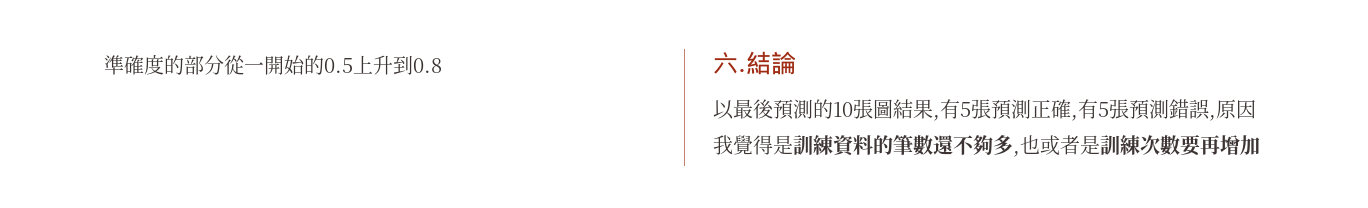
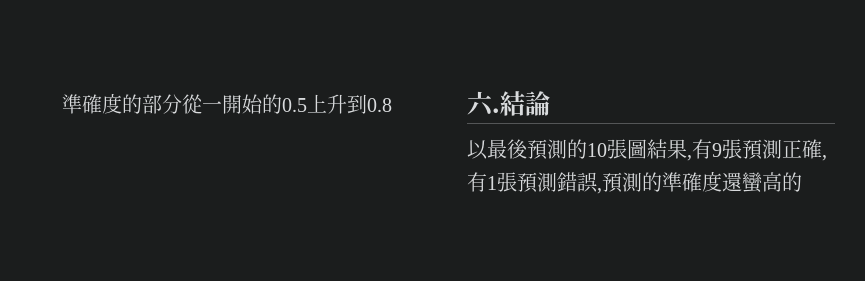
[960,102,971,117] 5 -> [712,143,722,157] 9
[1098,102,1109,117] 5 -> [487,176,497,190] 1
[1216,99,1256,119] [713,135,1260,157] 原因我覺得是訓練資料的筆數還不夠多,也或者是訓練次數要再增加 -> [602,171,802,193] 預測的準確度還蠻高的

